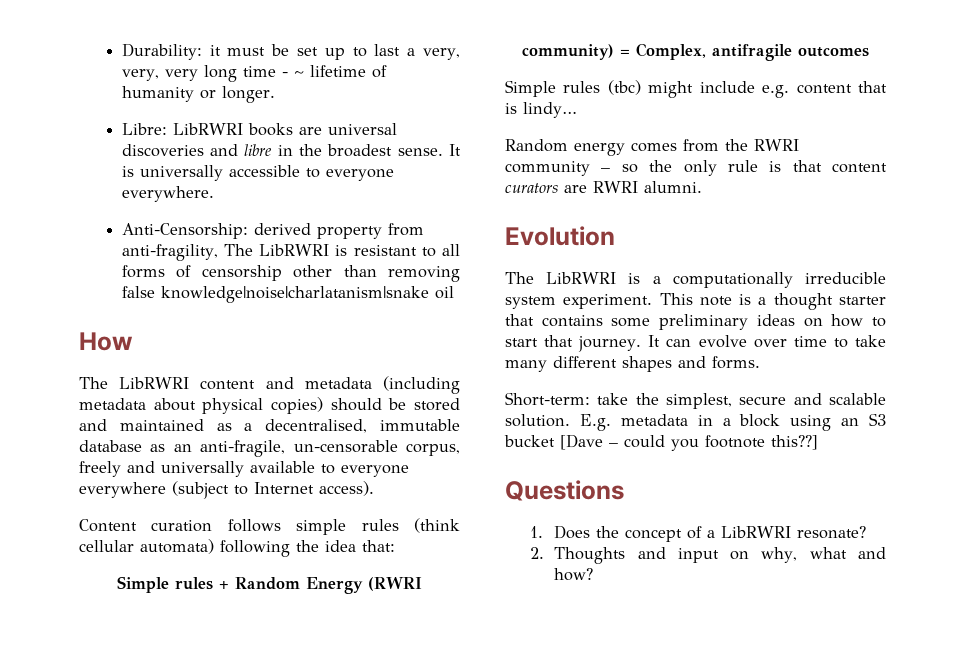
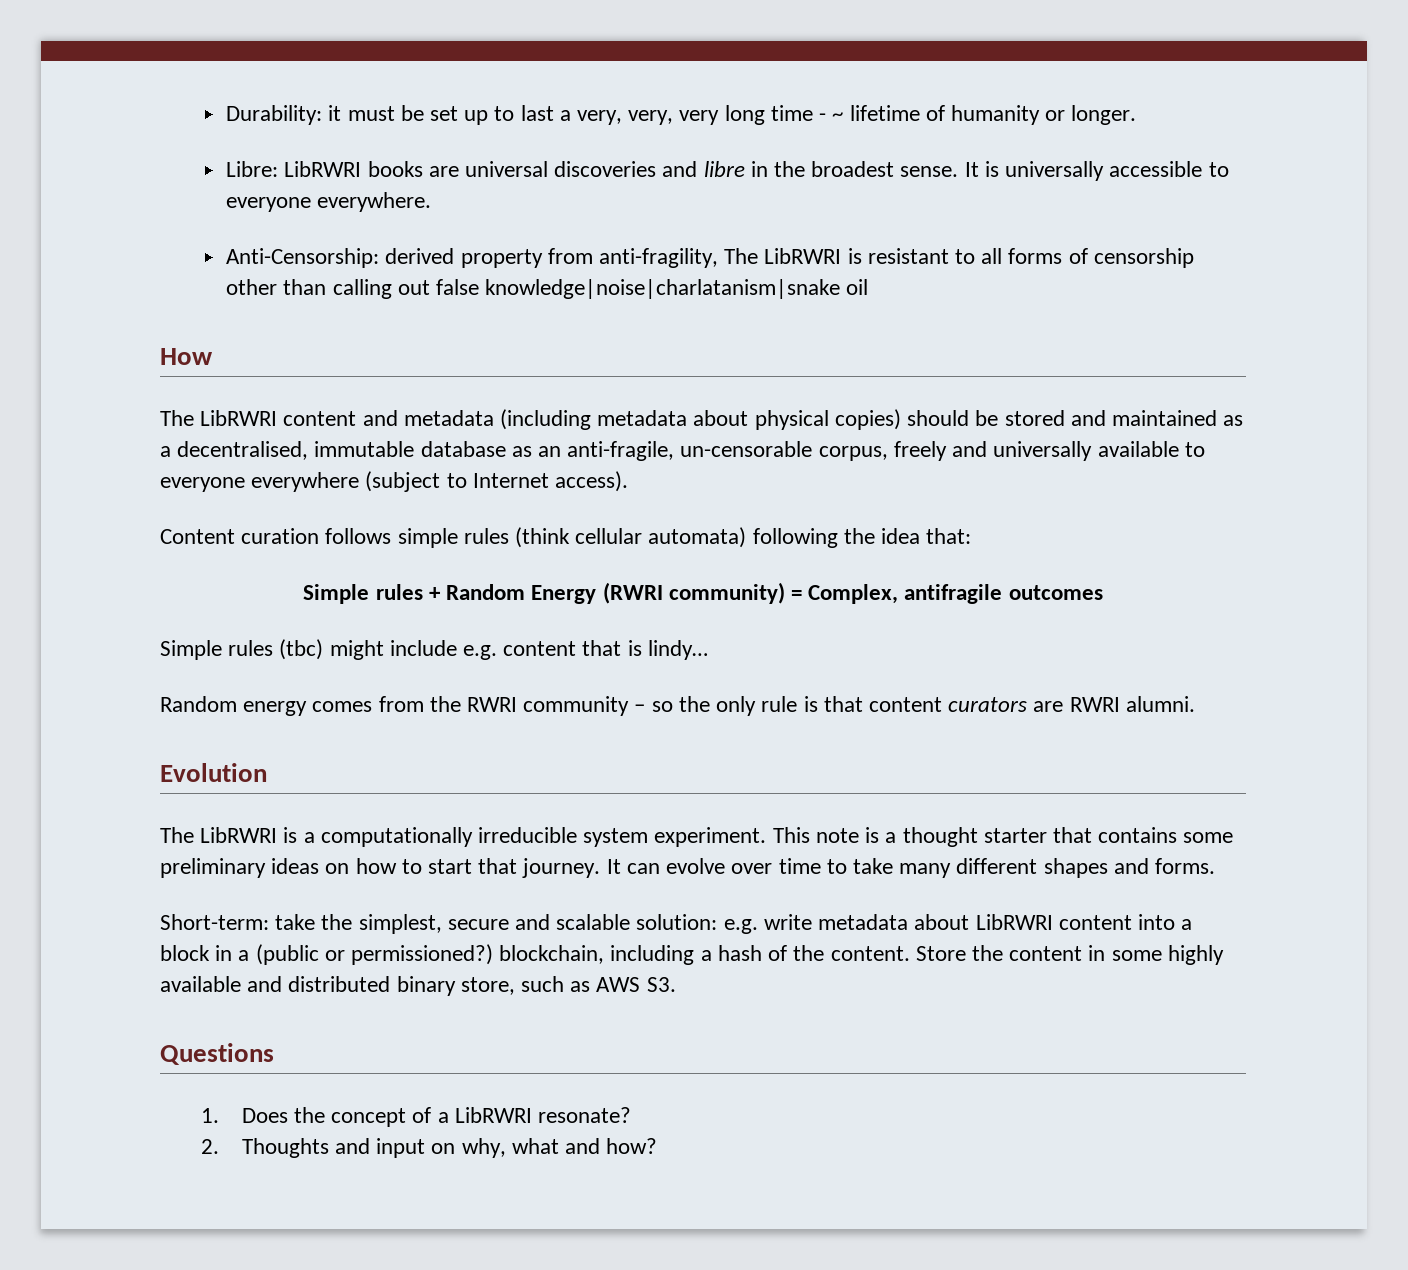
[388,266,460,282] removing -> [332,279,430,299] calling out
[505,413,886,431] [504,434,818,451] solution. E.g. metadata in a block using an S3 bucket [Dave – could you footnote this??] -> [636,914,1193,934] [160,944,1224,965] [160,976,676,996] solution: e.g. write metadata about LibRWRI content into a block in a (public or permissioned?) blockchain, including a hash of the content. Store the content in some highly available and distributed binary store, such as AWS S3.

